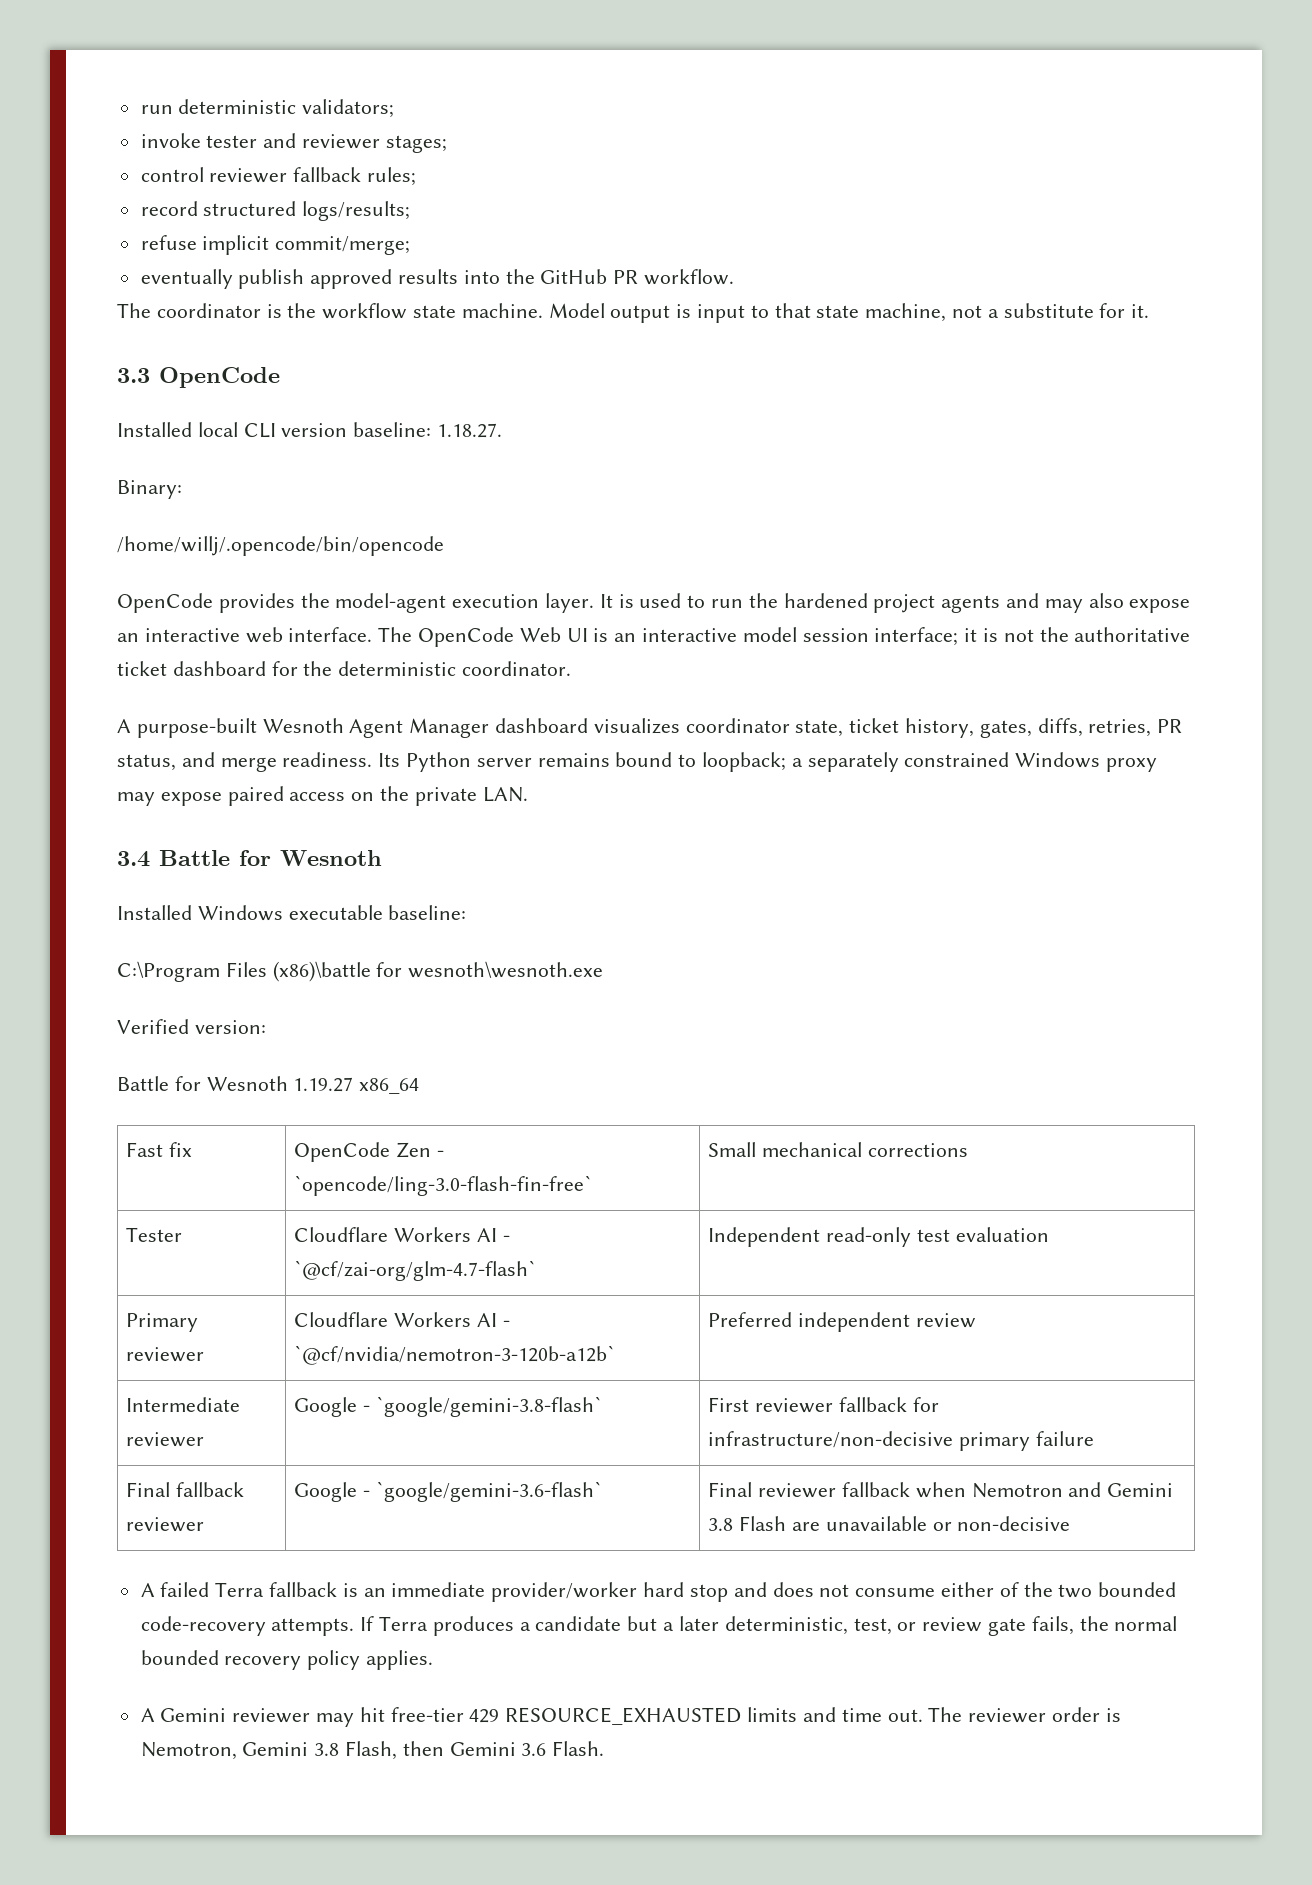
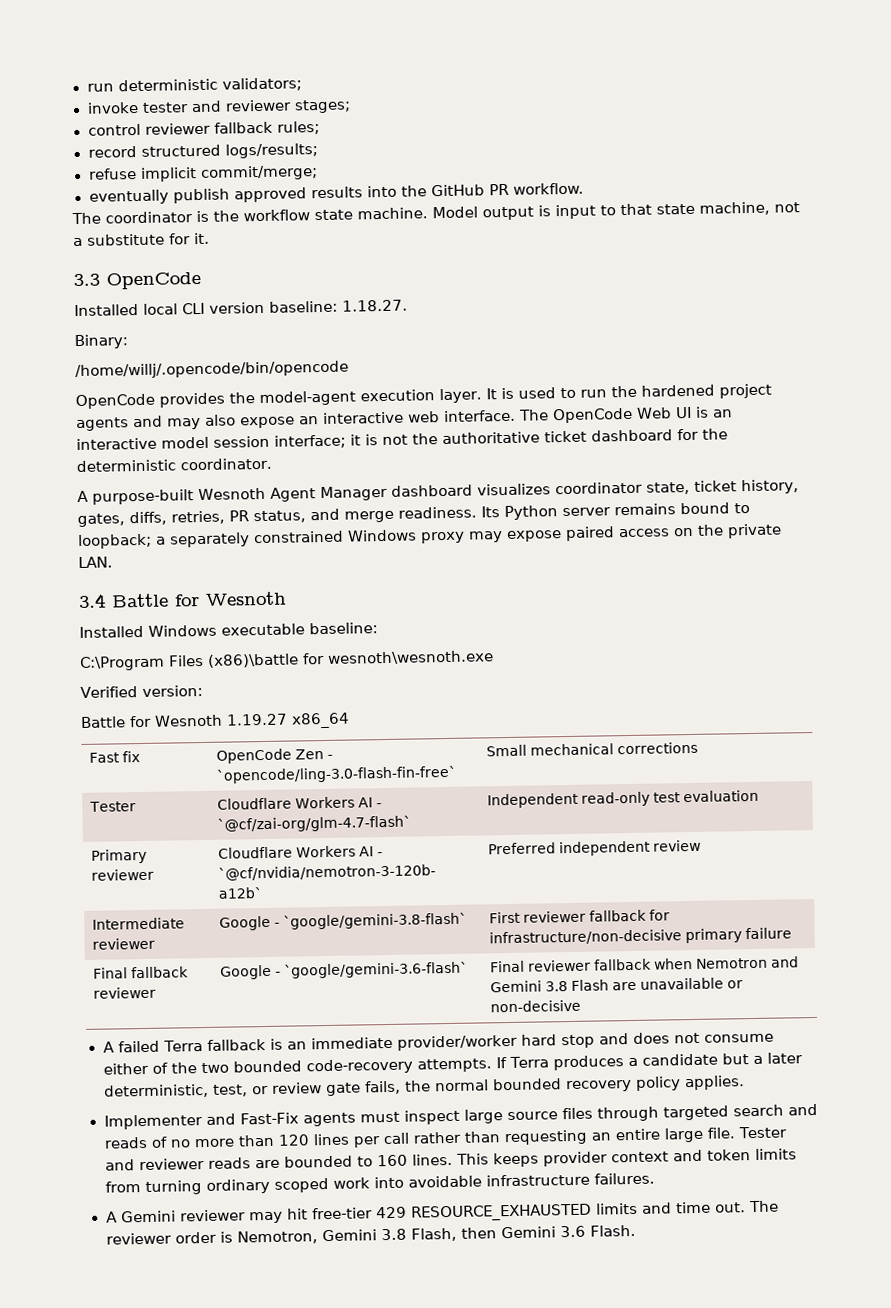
(434, 1660) none -> [103,1103,819,1130] [103,1126,788,1149] [104,1148,797,1171] [104,1172,655,1196] // Implementer and Fast-Fix agents must inspect large source files through targeted search and reads of no more than 120 lines per call rather than requesting an entire large file. Tester and reviewer reads are bounded to 160 lines. This keeps provider context and token limits from turning ordinary scoped work into avoidable infrastructure failures.

